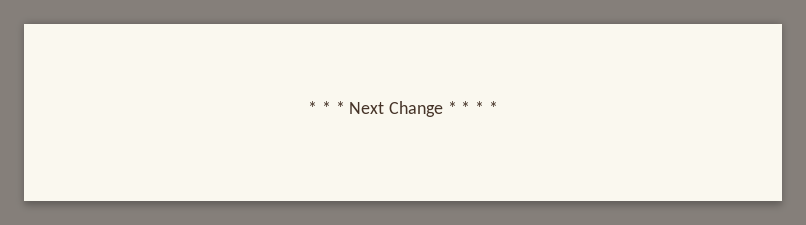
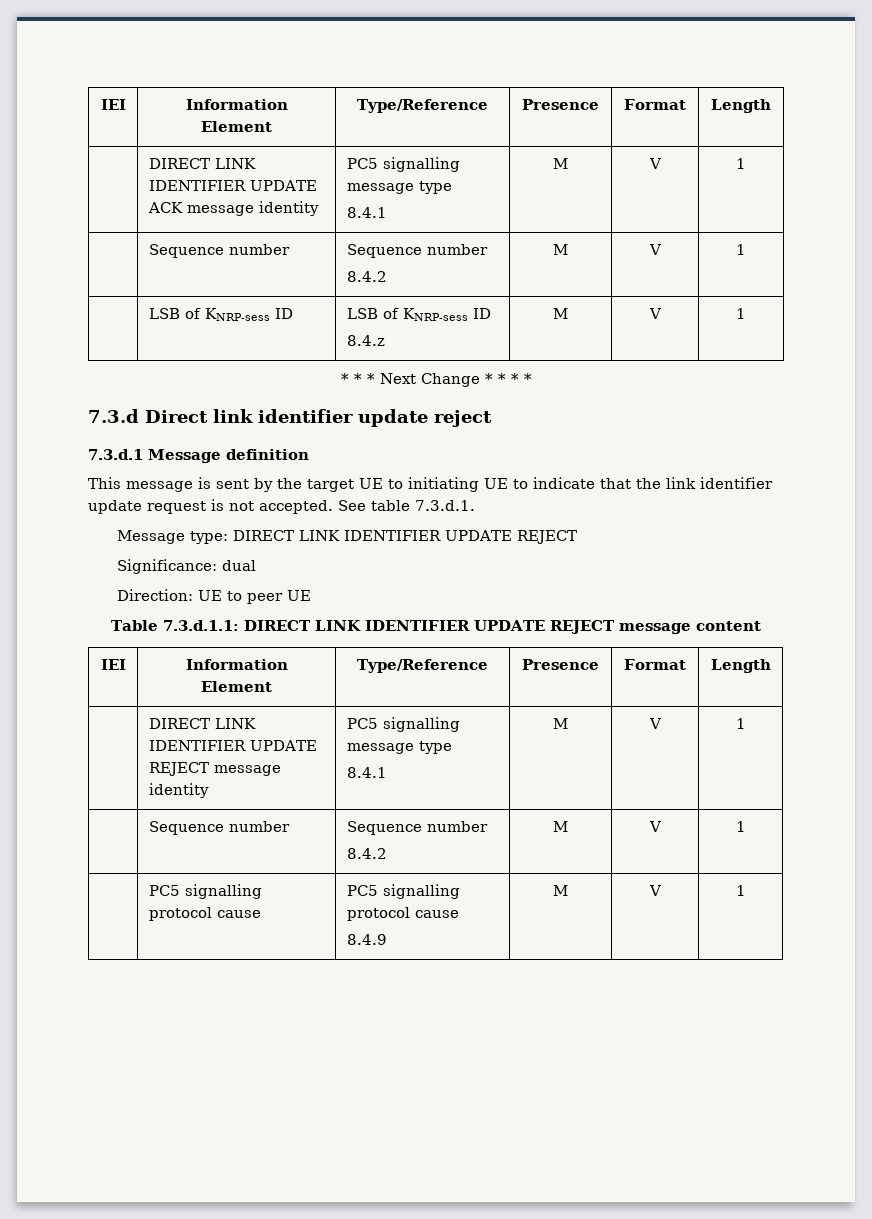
(308, 107) none -> [100,99,126,110] [185,99,288,110] [201,121,272,132] [357,99,489,113] [522,99,599,110] [624,99,686,110] [711,99,771,113] [148,158,256,169] [148,180,317,191] [147,201,319,216] [346,157,460,172] [346,181,452,194] [346,207,387,218] [553,158,568,169] [648,158,662,169] [736,158,746,169] [148,244,290,258] [346,244,488,258] [346,271,387,282] [553,244,568,255] [648,244,662,255] [736,244,746,255] [148,308,293,321] [346,308,491,321] [346,335,385,346] [553,308,568,319] [648,308,662,319] [736,308,746,319] IEI | Information Element | Type/Reference | Presence | Format | Length // | DIRECT LINK IDENTIFIER UPDATE ACK message identity | PC5 signalling message type // 8.4.1 | M | V | 1 // | Sequence number | Sequence number // 8.4.2 | M | V | 1 // | LSB of KNRP-sess ID | LSB of KNRP-sess ID // 8.4.z | M | V | 1 //
(498, 107) none -> [88,409,492,427] [88,449,309,463] [88,477,773,492] [88,499,475,514] [116,530,577,544] [116,559,256,574] [116,589,311,604] [111,620,761,634] [100,659,126,670] [185,659,288,670] [201,681,272,692] [357,659,489,673] [522,659,599,670] [624,659,686,670] [710,659,771,673] [148,718,256,729] [148,740,317,751] [148,762,281,776] [148,783,209,798] [346,717,460,732] [346,741,452,754] [346,767,387,778] [553,718,568,729] [648,718,662,729] [735,718,746,729] [148,821,290,835] [346,821,488,835] [346,848,387,859] [553,821,568,832] [648,821,662,832] [735,821,746,832] [148,884,262,899] [148,907,261,921] [346,884,460,899] [346,907,459,921] [346,934,387,945] [553,885,568,896] [648,885,662,896] [735,885,746,896] // 7.3.d Direct link identifier update reject // 7.3.d.1 Message definition // This message is sent by the target UE to initiating UE to indicate that the link identifier update request is not accepted. See table 7.3.d.1. // Message type: DIRECT LINK IDENTIFIER UPDATE REJECT // Significance: dual // Direction: UE to peer UE // Table 7.3.d.1.1: DIRECT LINK IDENTIFIER UPDATE REJECT message content // IEI | Information Element | Type/Reference | Presence | Format | Length // | DIRECT LINK IDENTIFIER UPDATE REJECT message identity | PC5 signalling message type // 8.4.1 | M | V | 1 // | Sequence number | Sequence number // 8.4.2 | M | V | 1 // | PC5 signalling protocol cause | PC5 signalling protocol cause // 8.4.9 | M | V | 1

